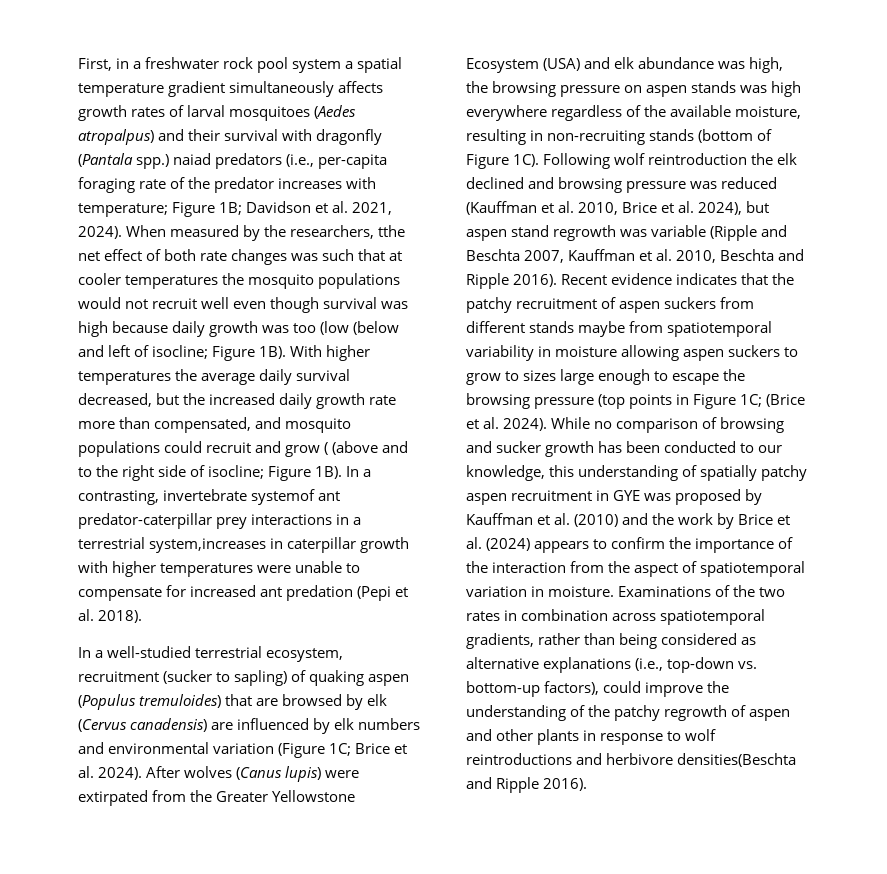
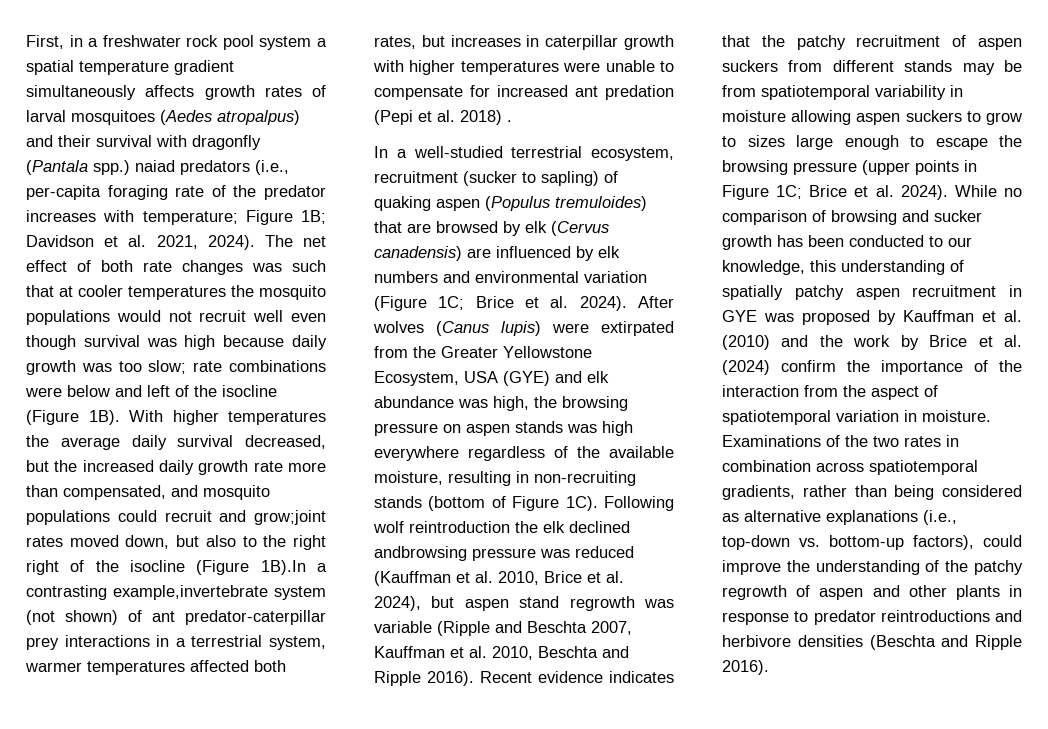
[126,225,406,241] When measured by the researchers, tthe -> [264,235,293,247] The
[320,321,400,335] [78,345,256,361] (low (below and left of isocline; Figure -> [148,360,326,374] [25,385,277,397] [26,410,79,425] slow; rate combinations were below and left of the isocline (Figure
[285,441,409,457] [78,465,372,481] [78,489,316,505] grow ( (above and to the right side of isocline; Figure 1B). In a contrasting, invertebrate systemof -> [254,510,326,525] [26,535,327,550] [26,560,327,575] [26,585,326,600] [26,610,142,625] grow;joint rates moved down, but also to the right right of the isocline (Figure 1B).In a contrasting example,invertebrate system (not shown) of
[149,538,267,553] system,increases -> [269,636,326,650] [25,660,286,675] [374,35,521,49] system, warmer temperatures affected both rates, but increases
[98,610,143,623] 2018). -> [460,110,512,125] 2018) .
[466,58,581,73] Ecosystem (USA) -> [374,371,550,386] Ecosystem, USA (GYE)
[528,177,623,193] and browsing -> [374,546,467,561] andbrowsing
[578,321,626,337] maybe -> [962,60,1022,75] may be
[598,394,626,409] (top -> [862,160,910,175] (upper
[766,394,806,407] (Brice -> [809,185,848,197] Brice
[534,539,608,553] appears to -> (770, 367) none
[685,729,717,741] wolf -> [813,610,876,625] predator
[677,753,797,767] densities(Beschta -> [797,635,936,650] densities (Beschta

